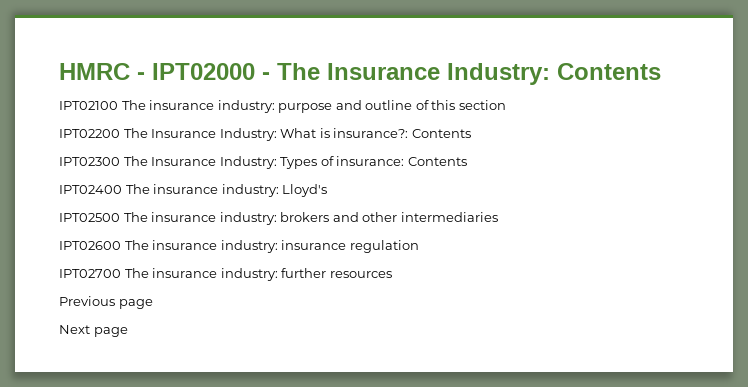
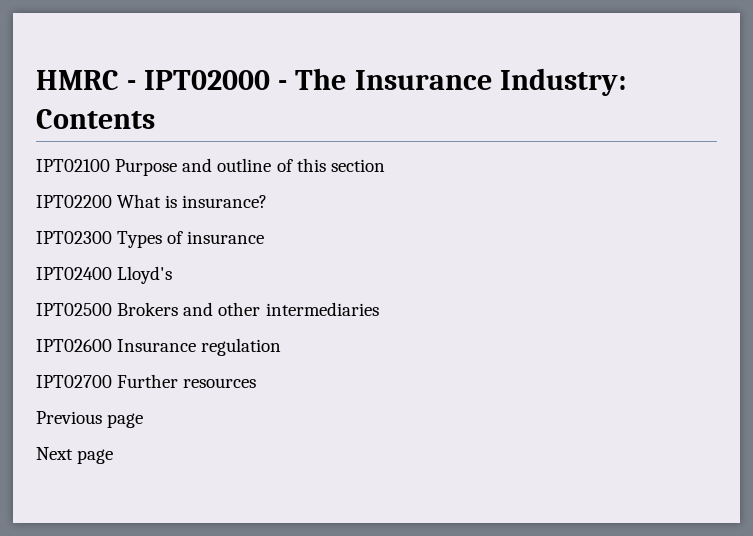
[121,100,333,113] The insurance industry: purpose -> [115,159,178,176] Purpose
[123,128,471,141] [59,156,467,169] [59,184,328,197] [59,212,498,225] [59,240,419,253] [59,268,327,281] The Insurance Industry: What is insurance?: Contents // IPT02300 The Insurance Industry: Types of insurance: Contents // IPT02400 The insurance industry: Lloyd's // IPT02500 The insurance industry: brokers and other intermediaries // IPT02600 The insurance industry: insurance regulation // IPT02700 The insurance industry: further -> [117,194,268,208] [36,231,265,248] [36,266,173,284] [36,302,379,316] [36,338,282,356] [36,374,179,388] What is insurance? // IPT02300 Types of insurance // IPT02400 Lloyd's // IPT02500 Brokers and other intermediaries // IPT02600 Insurance regulation // IPT02700 Further

